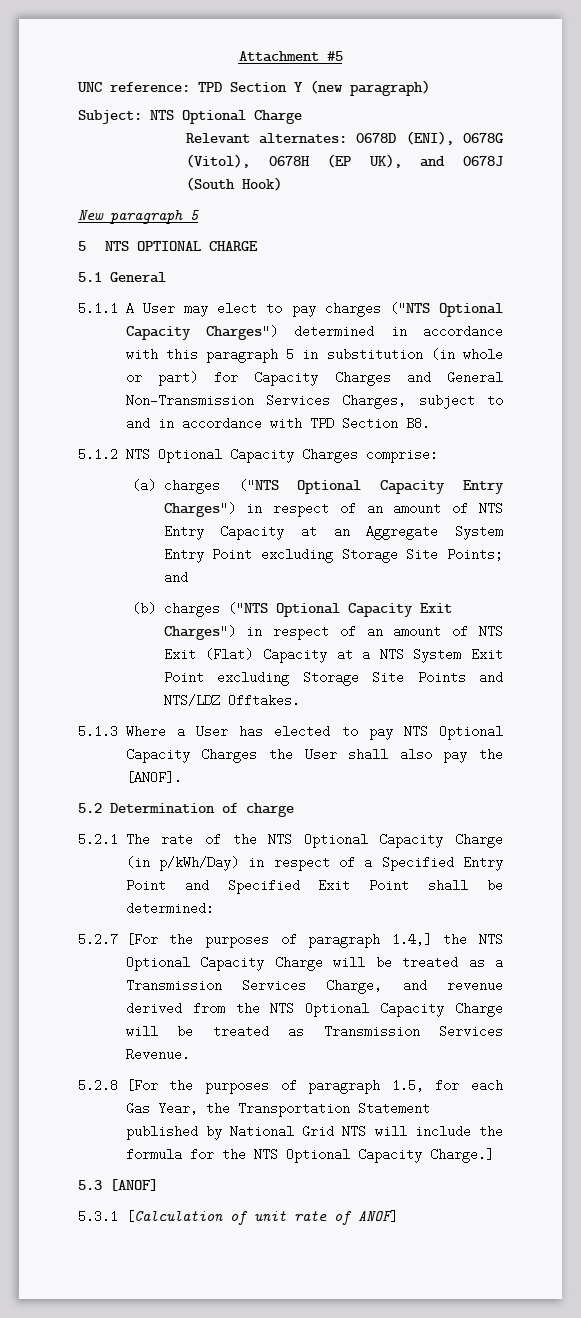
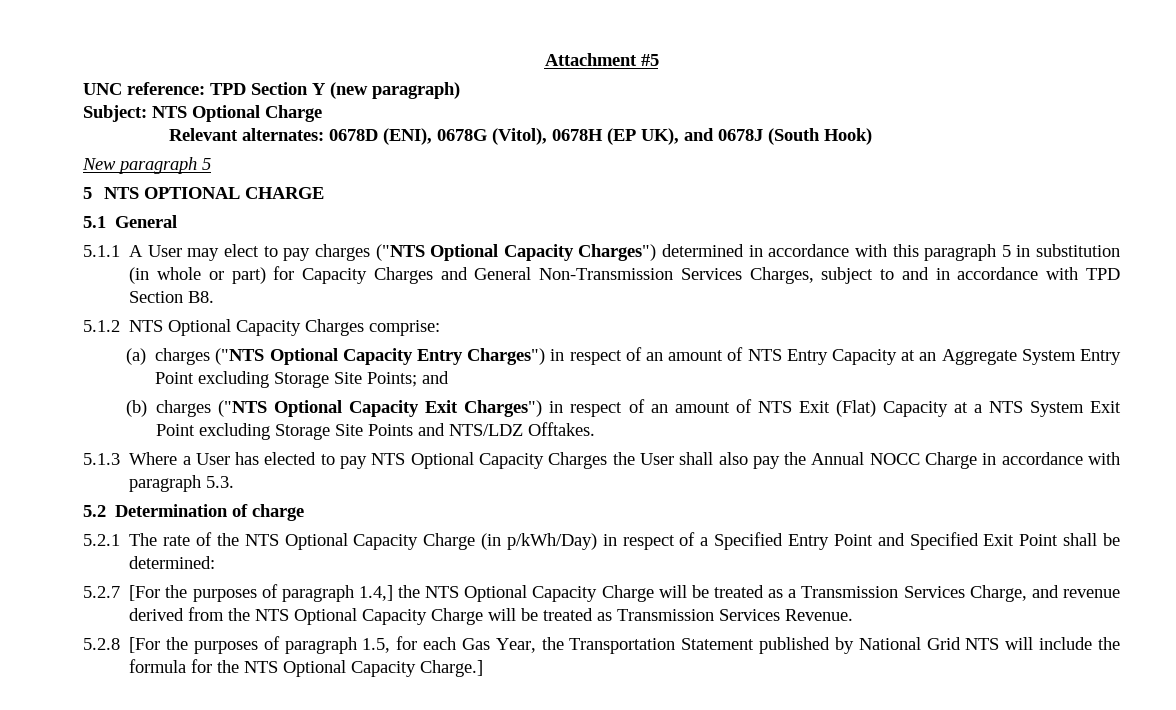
[125,771,182,784] [ANOF]. -> [811,452,1120,469] [129,475,235,492] Annual NOCC Charge in accordance with paragraph 5.3.
[78,1179,158,1191] [78,1210,398,1225] // 5.3 [ANOF] // 5.3.1 [Calculation of unit rate of ANOF] -> (484, 668) none

